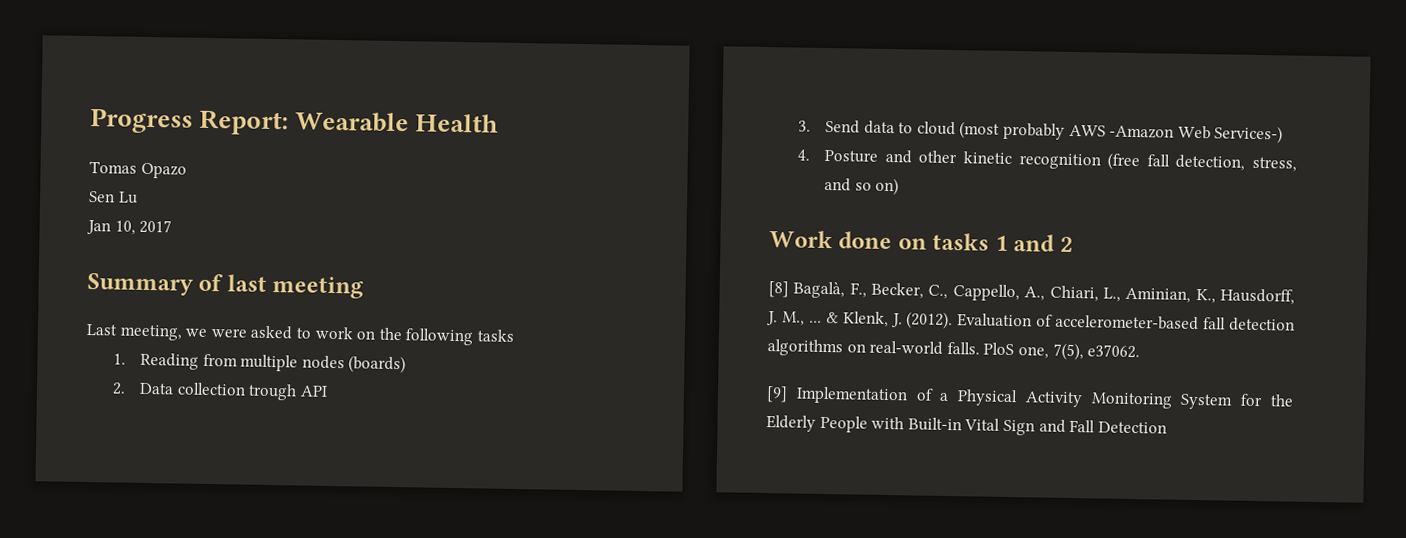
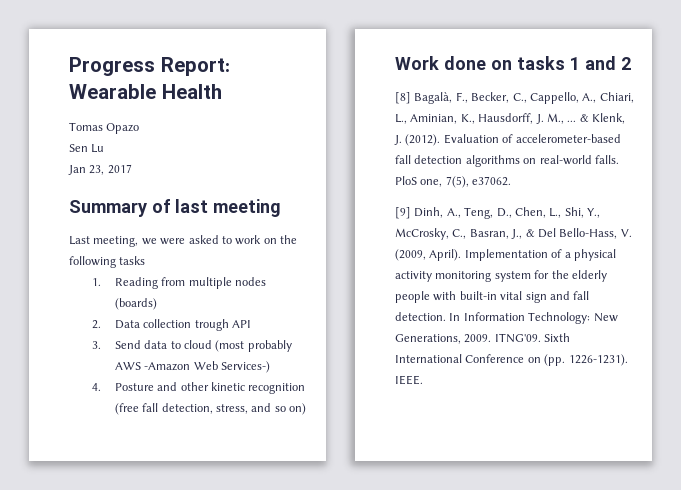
[114,220,136,235] 10, -> [89,165,105,175] 23,
[795,386,1294,410] [766,415,1167,436] Implementation of a Physical Activity Monitoring System for the Elderly People with Built-in Vital Sign and Fall Detection -> [414,207,600,219] [395,228,632,240] [395,249,616,261] [395,270,607,282] [395,291,590,303] [395,312,618,324] [395,333,571,344] [395,354,628,366] [395,375,423,385] Dinh, A., Teng, D., Chen, L., Shi, Y., McCrosky, C., Basran, J., & Del Bello-Hass, V. (2009, April). Implementation of a physical activity monitoring system for the elderly people with built-in vital sign and fall detection. In Information Technology: New Generations, 2009. ITNG'09. Sixth International Conference on (pp. 1226-1231). IEEE.

